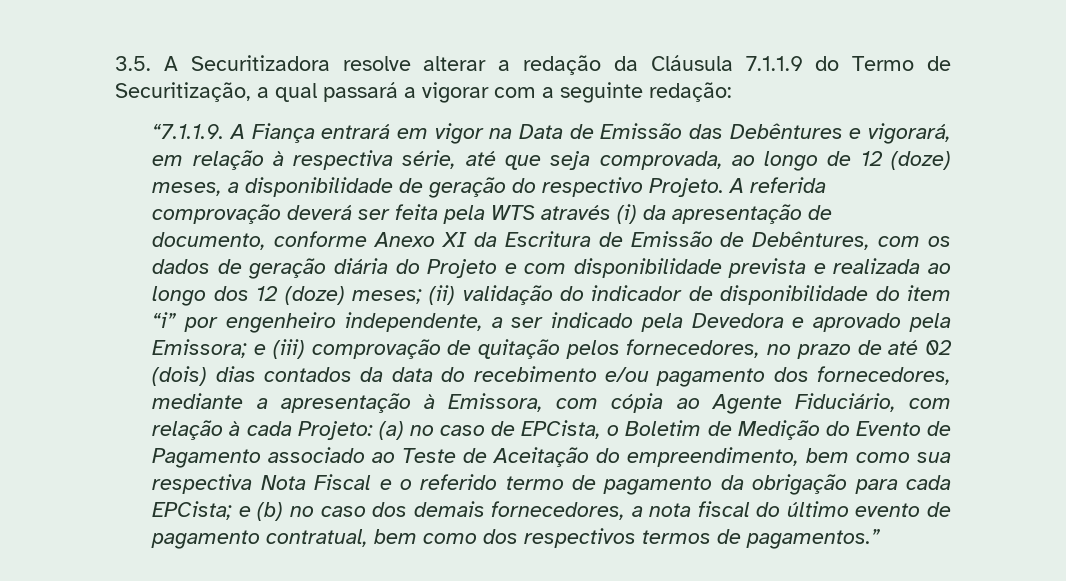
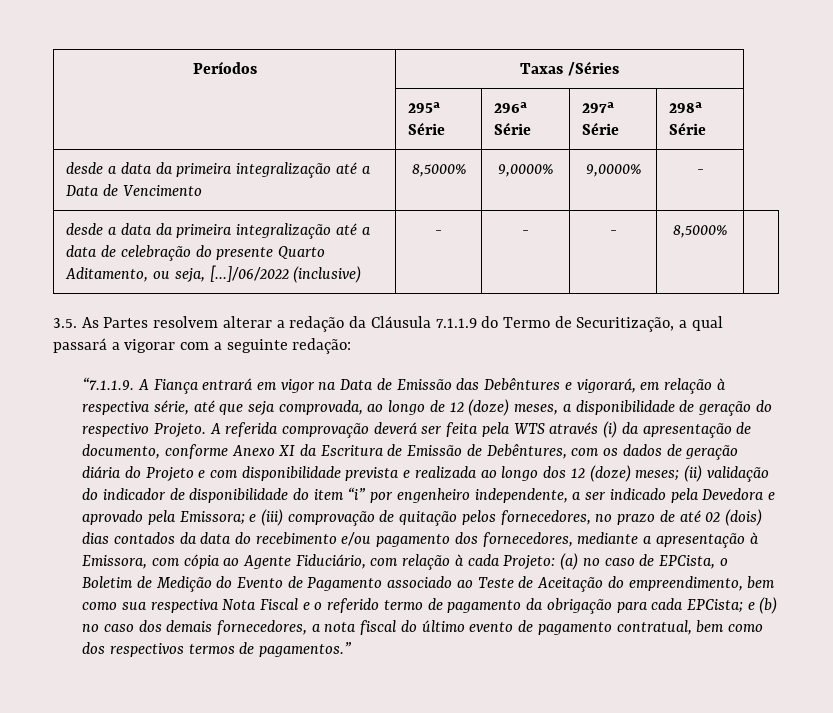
[115,55,411,71] 3.5. A Securitizadora resolve -> [192,61,257,74] [520,61,619,76] [408,102,441,113] [408,122,446,135] [494,102,528,113] [494,122,532,135] [582,102,615,113] [582,122,620,135] [669,102,703,113] [669,122,707,135] [66,162,371,178] [66,184,202,196] [411,164,466,177] [498,164,553,177] [585,164,641,177] [696,169,704,174] [66,223,371,239] [66,245,326,261] [65,265,362,283] [435,230,442,235] [522,230,529,235] [609,230,617,235] [673,225,727,238] [53,316,219,328] Períodos | Taxas /Séries // | 295ª Série | 296ª Série | 297ª Série | 298ª Série // desde a data da primeira integralização até a Data de Vencimento | 8,5000% | 9,0000% | 9,0000% | - // desde a data da primeira integralização até a data de celebração do presente Quarto Aditamento, ou seja, [...]/06/2022 (inclusive) | - | - | - | 8,5000% | // 3.5. As Partes resolvem

